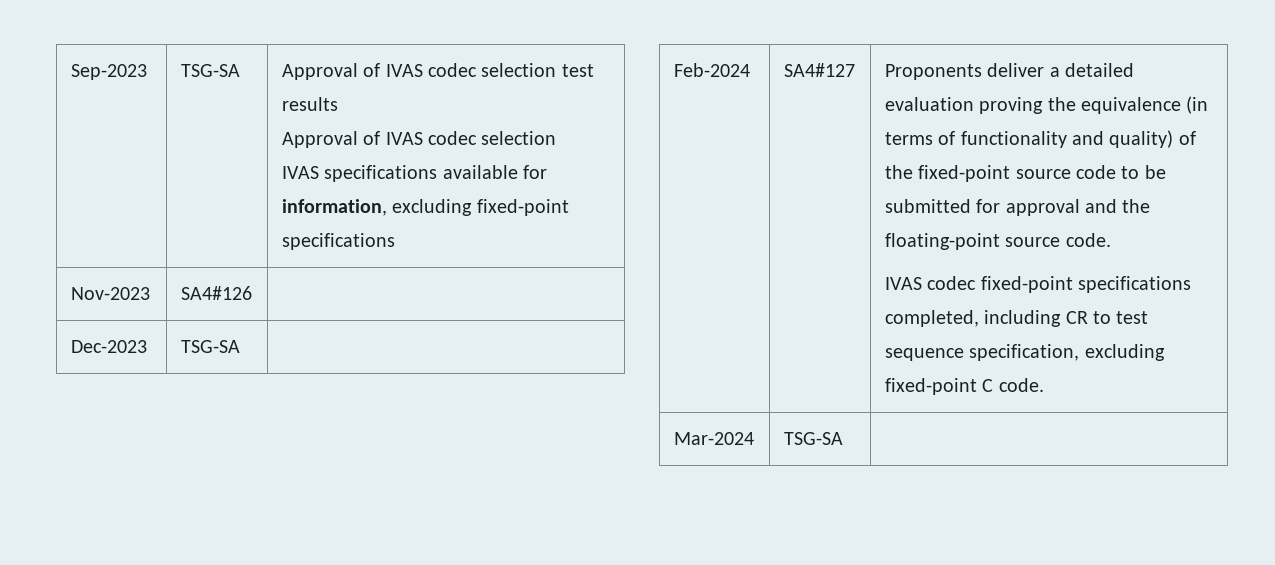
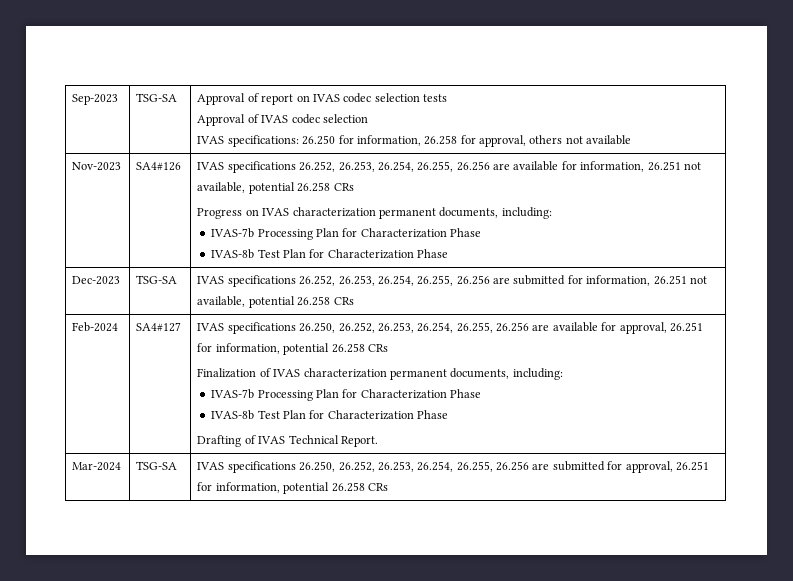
[385,63,594,77] [281,97,338,111] IVAS codec selection test results -> [261,93,448,105] report on IVAS codec selection tests
[324,165,547,182] [281,199,569,216] [281,233,395,250] [70,287,150,300] [180,286,252,300] [70,340,147,353] [180,340,240,353] [673,63,750,77] [783,63,855,77] [884,63,1134,80] [884,96,1209,114] [884,130,1196,148] [884,165,1166,182] [884,199,1151,216] [884,233,1111,250] [884,276,1191,293] [884,310,1149,327] [884,344,1165,361] [884,378,1044,395] [673,432,754,445] [783,432,843,445] specifications available for information, excluding fixed-point specifications // Nov-2023 | SA4#126 | // Dec-2023 | TSG-SA | // Feb-2024 | SA4#127 | Proponents deliver a detailed evaluation proving the equivalence (in terms of functionality and quality) of the fixed-point source code to be submitted for approval and the floating-point source code. // IVAS codec fixed-point specifications completed, including CR to test sequence specification, excluding fixed-point C code. // Mar-2024 | TSG-SA | -> [227,135,632,147] [72,162,122,171] [136,162,182,171] [197,161,701,173] [197,182,354,194] [197,207,552,219] [211,228,482,240] [211,249,449,259] [72,276,121,285] [136,275,178,284] [197,275,707,287] [197,296,354,308] [72,322,119,332] [136,322,182,332] [197,322,703,334] [197,343,388,355] [197,368,563,380] [211,389,482,401] [211,410,449,420] [197,435,378,447] [72,462,122,471] [136,461,178,470] [197,461,709,473] [197,482,388,494] specifications: 26.250 for information, 26.258 for approval, others not available // Nov-2023 | SA4#126 | IVAS specifications 26.252, 26.253, 26.254, 26.255, 26.256 are available for information, 26.251 not available, potential 26.258 CRs // Progress on IVAS characterization permanent documents, including: // IVAS-7b Processing Plan for Characterization Phase // IVAS-8b Test Plan for Characterization Phase // Dec-2023 | TSG-SA | IVAS specifications 26.252, 26.253, 26.254, 26.255, 26.256 are submitted for information, 26.251 not available, potential 26.258 CRs // Feb-2024 | SA4#127 | IVAS specifications 26.250, 26.252, 26.253, 26.254, 26.255, 26.256 are available for approval, 26.251 for information, potential 26.258 CRs // Finalization of IVAS characterization permanent documents, including: // IVAS-7b Processing Plan for Characterization Phase // IVAS-8b Test Plan for Characterization Phase // Drafting of IVAS Technical Report. // Mar-2024 | TSG-SA | IVAS specifications 26.250, 26.252, 26.253, 26.254, 26.255, 26.256 are submitted for approval, 26.251 for information, potential 26.258 CRs

